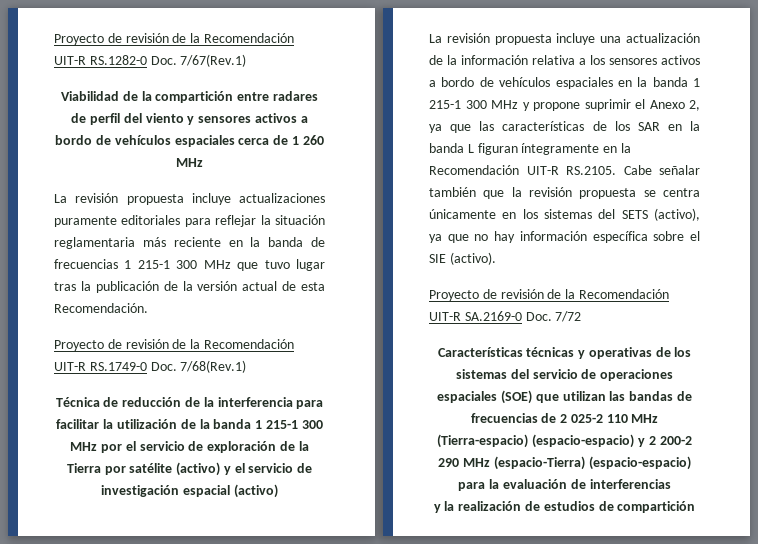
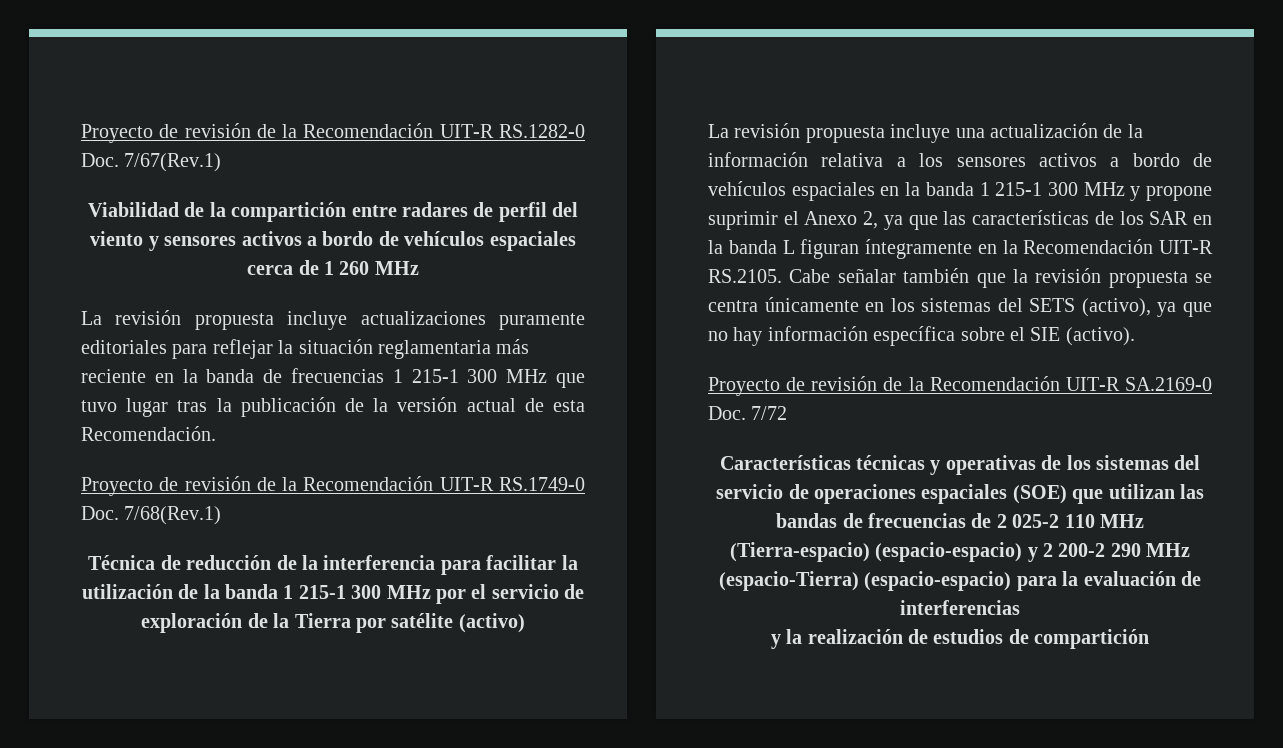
[223,463,313,475] [101,484,278,498] y el servicio de investigación espacial (activo) -> (525, 623) none

